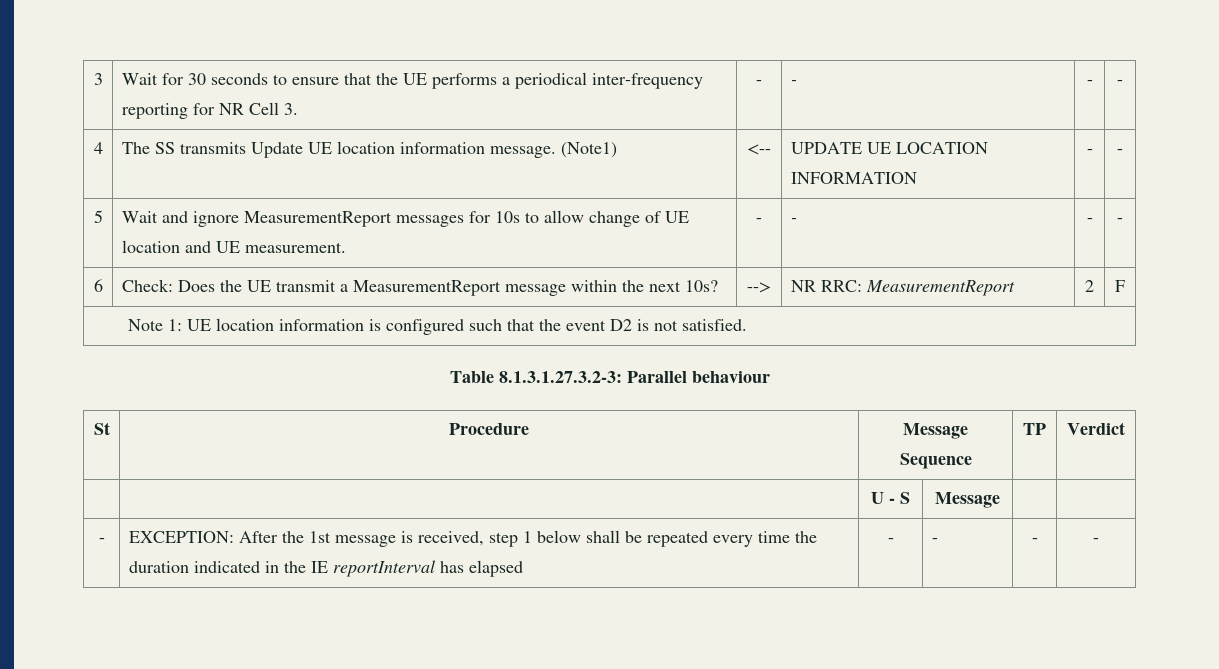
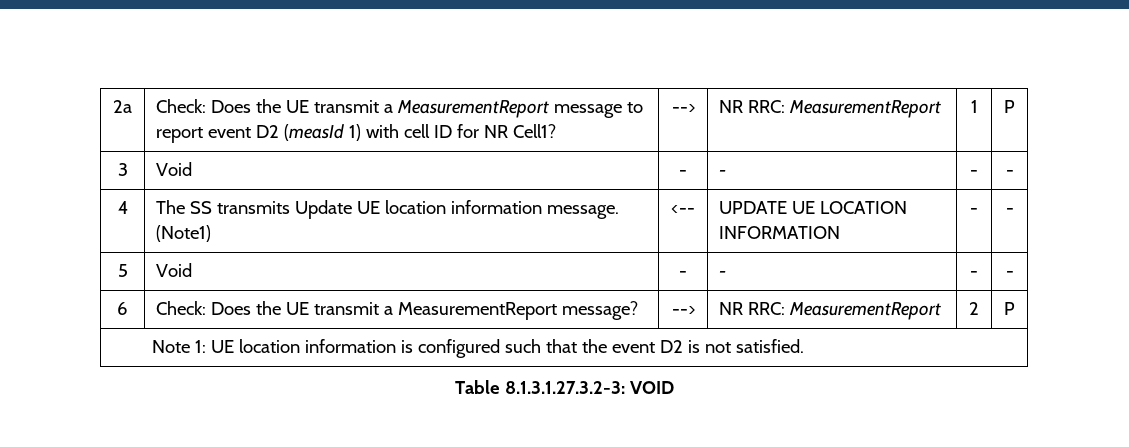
[93,73,103,85] [121,72,703,89] [121,102,298,119] 3 | Wait for 30 seconds to ensure that the UE performs a periodical inter-frequency reporting for NR Cell 3. -> [113,100,132,113] [156,99,644,118] [156,124,557,143] [671,104,695,113] [719,100,942,118] [970,100,978,113] [1004,100,1015,113] [117,163,128,176] [156,162,193,176] 2a | Check: Does the UE transmit a MeasurementReport message to report event D2 (measId 1) with cell ID for NR Cell1? | --> | NR RRC: MeasurementReport | 1 | P // 3 | Void
[121,210,689,227] [121,240,346,253] Wait and ignore MeasurementReport messages for 10s to allow change of UE location and UE measurement. -> [156,263,193,277] Void
[504,280,718,296] message within the next 10s? -> [562,301,639,320] message?
[1115,280,1125,292] F -> [1004,302,1015,315] P
[626,371,770,383] [93,422,110,435] [449,423,529,435] [903,423,968,439] [899,453,972,469] [1023,423,1046,435] [1067,422,1125,435] [871,492,910,504] [935,492,1000,508] [98,538,105,543] [128,530,817,547] [128,560,523,577] [887,538,894,543] [931,538,938,543] [1031,538,1038,543] [1093,538,1099,543] Parallel behaviour // St | Procedure | Message Sequence | TP | Verdict // | | U - S | Message | | // - | EXCEPTION: After the 1st message is received, step 1 below shall be repeated every time the duration indicated in the IE reportInterval has elapsed | - | - | - | - -> [629,381,674,394] VOID

